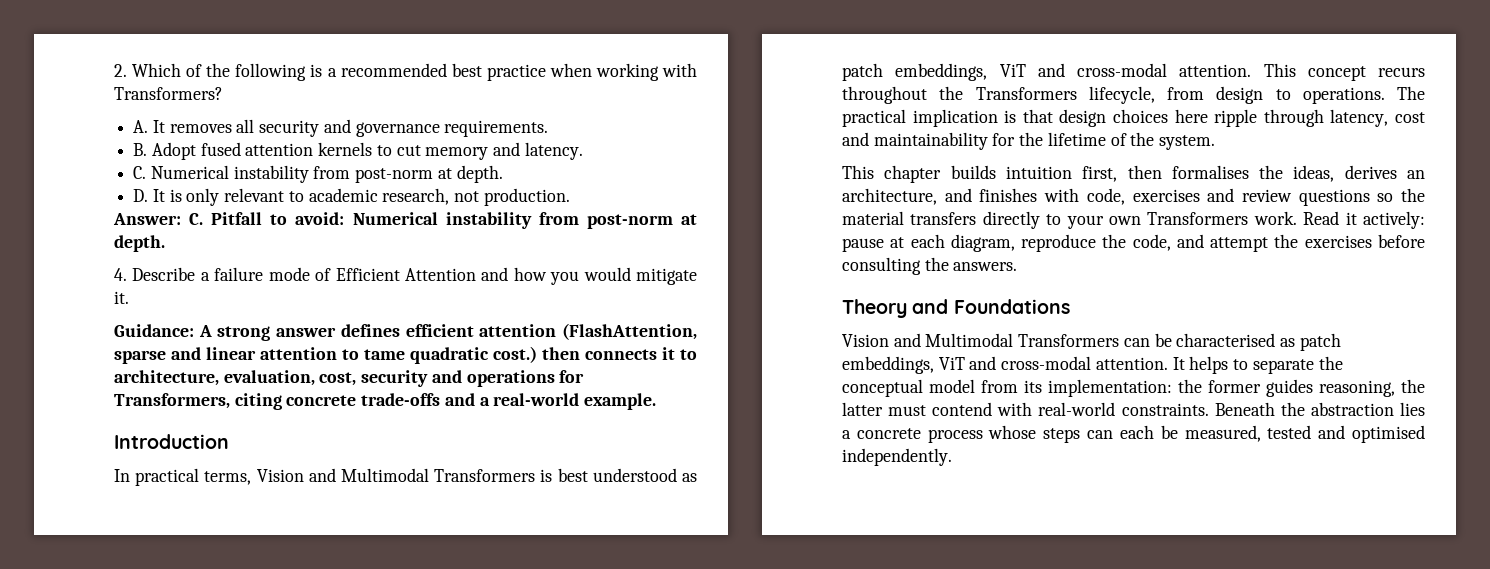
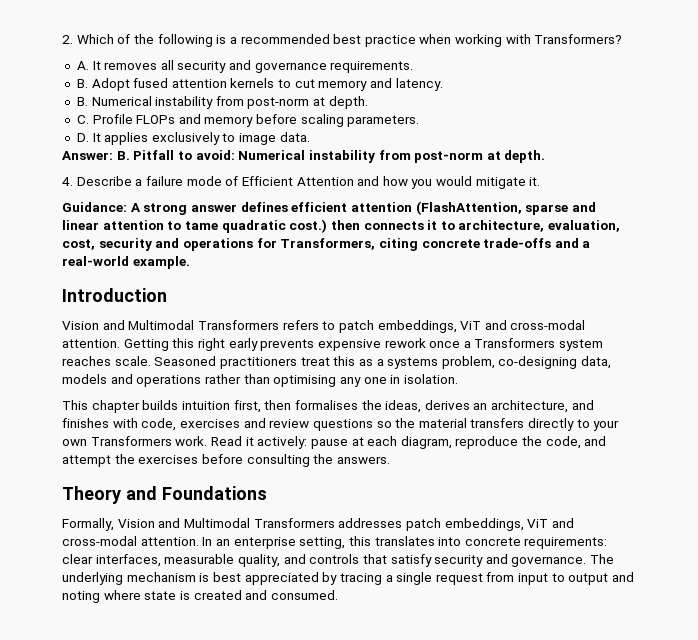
[133,165,503,183] [133,188,570,206] C. Numerical instability from post-norm at depth. // D. It is only relevant to academic research, not production. -> [76,96,368,109] [76,114,420,127] [76,132,310,145] B. Numerical instability from post-norm at depth. // C. Profile FLOPs and memory before scaling parameters. // D. It applies exclusively to image data.
[189,213,204,225] C. -> [116,151,130,160] B.
[114,468,697,486] [842,63,1425,81] [842,86,1425,104] [842,109,1425,127] [842,132,1216,150] In practical terms, Vision and Multimodal Transformers is best understood as patch embeddings, ViT and cross-modal attention. This concept recurs throughout the Transformers lifecycle, from design to operations. The practical implication is that design choices here ripple through latency, cost and maintainability for the lifetime of the system. -> [62,320,586,333] [62,338,604,351] [62,356,612,369] [62,374,458,387] Vision and Multimodal Transformers refers to patch embeddings, ViT and cross-modal attention. Getting this right early prevents expensive rework once a Transformers system reaches scale. Seasoned practitioners treat this as a systems problem, co-designing data, models and operations rather than optimising any one in isolation.
[842,333,1341,351] [842,356,1343,374] [842,379,1425,397] [842,402,1425,416] [842,425,1425,443] [842,448,952,466] Vision and Multimodal Transformers can be characterised as patch embeddings, ViT and cross-modal attention. It helps to separate the conceptual model from its implementation: the former guides reasoning, the latter must contend with real-world constraints. Beneath the abstraction lies a concrete process whose steps can each be measured, tested and optimised independently. -> [62,518,574,531] [62,536,608,549] [62,554,615,567] [62,572,635,585] [62,590,338,603] Formally, Vision and Multimodal Transformers addresses patch embeddings, ViT and cross-modal attention. In an enterprise setting, this translates into concrete requirements: clear interfaces, measurable quality, and controls that satisfy security and governance. The underlying mechanism is best appreciated by tracing a single request from input to output and noting where state is created and consumed.

